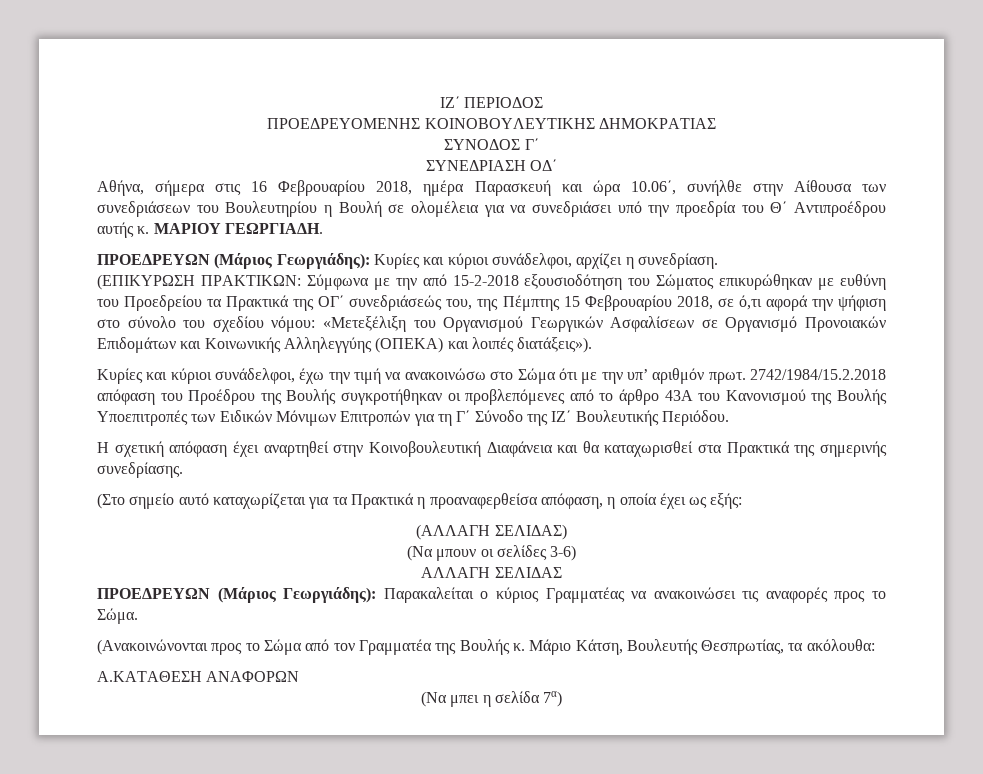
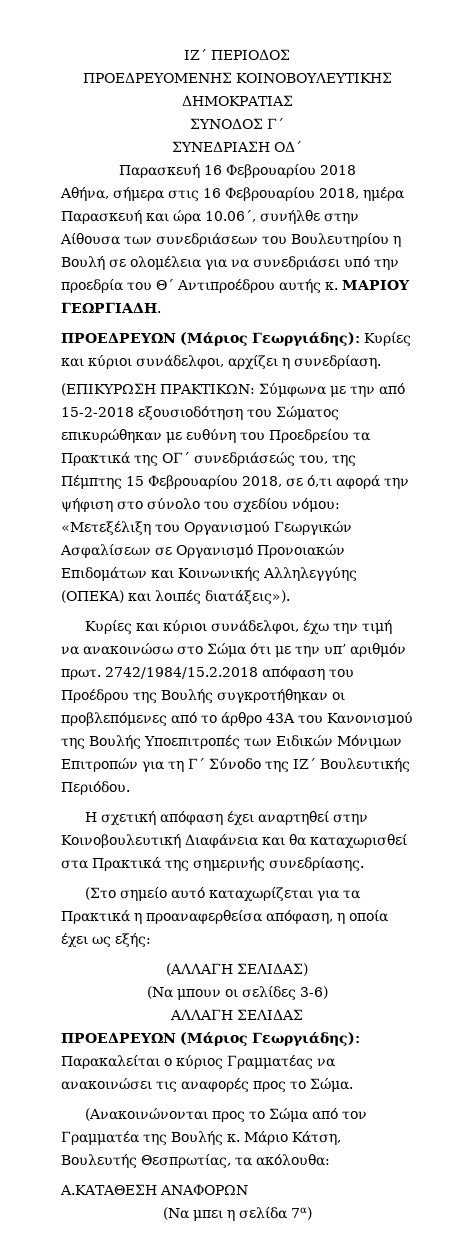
(558, 165) none -> [118,164,356,178] // Παρασκευή 16 Φεβρουαρίου 2018

